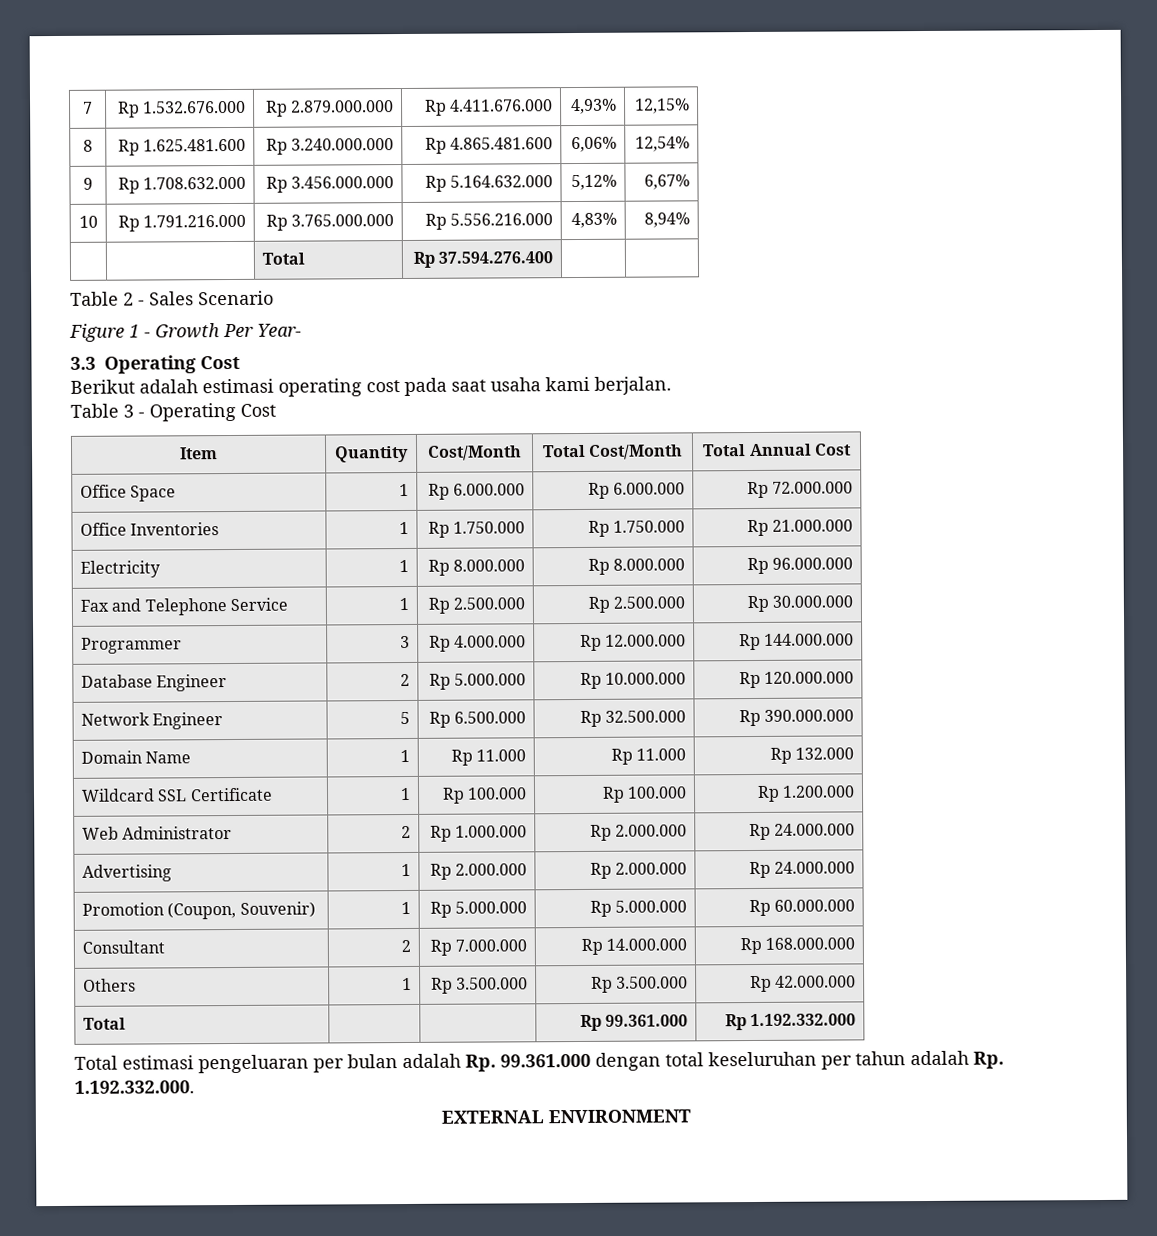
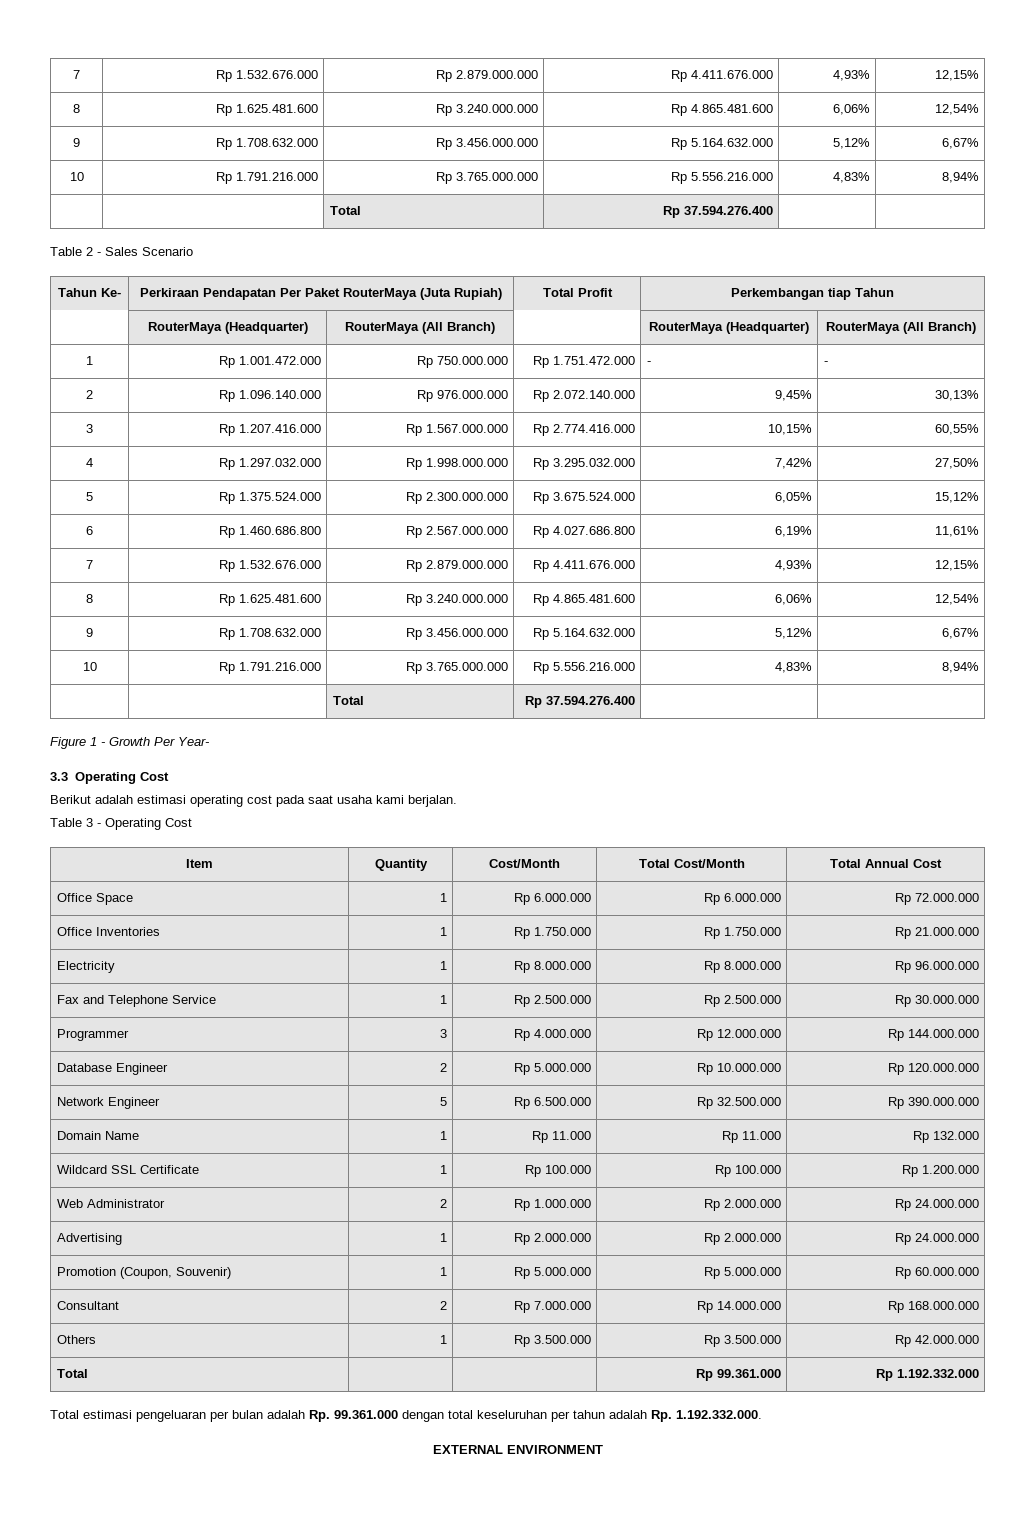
(274, 298) none -> [58,288,121,297] [140,288,503,300] [542,288,613,297] [731,288,894,300] [147,322,308,334] [345,322,495,334] [649,322,809,334] [826,322,976,334] [86,356,93,365] [218,356,321,368] [416,356,508,368] [532,356,635,368] [646,361,651,365] [823,361,828,365] [86,390,93,399] [218,390,321,402] [416,390,508,402] [532,390,635,402] [774,390,812,401] [934,390,979,401] [86,424,93,433] [218,424,321,436] [405,424,508,436] [532,424,635,436] [767,424,812,435] [934,424,979,435] [86,458,93,467] [218,458,321,470] [405,458,508,470] [532,458,635,470] [774,458,812,469] [934,458,979,469] [86,492,93,501] [218,492,321,504] [405,492,508,504] [532,492,635,504] [774,492,812,503] [934,492,979,503] [86,526,93,535] [218,526,321,538] [405,526,508,538] [532,526,635,538] [774,526,812,537] [934,526,979,537] [86,560,93,569] [218,560,321,572] [405,560,508,572] [532,560,635,572] [774,560,812,571] [934,560,979,571] [86,594,93,603] [218,594,321,606] [405,594,508,606] [532,594,635,606] [774,594,812,605] [934,594,979,605] [86,628,93,637] [218,628,321,640] [405,628,508,640] [532,628,635,640] [774,628,812,639] [941,628,979,639] [82,662,97,671] [218,662,321,674] [405,662,508,674] [532,662,635,674] [774,662,812,673] [941,662,979,673] [332,696,364,705] [524,696,635,708] // Tahun Ke- | Perkiraan Pendapatan Per Paket RouterMaya (Juta Rupiah) | Total Profit | Perkembangan tiap Tahun // | RouterMaya (Headquarter) | RouterMaya (All Branch) | | RouterMaya (Headquarter) | RouterMaya (All Branch) // 1 | Rp 1.001.472.000 | Rp 750.000.000 | Rp 1.751.472.000 | - | - // 2 | Rp 1.096.140.000 | Rp 976.000.000 | Rp 2.072.140.000 | 9,45% | 30,13% // 3 | Rp 1.207.416.000 | Rp 1.567.000.000 | Rp 2.774.416.000 | 10,15% | 60,55% // 4 | Rp 1.297.032.000 | Rp 1.998.000.000 | Rp 3.295.032.000 | 7,42% | 27,50% // 5 | Rp 1.375.524.000 | Rp 2.300.000.000 | Rp 3.675.524.000 | 6,05% | 15,12% // 6 | Rp 1.460.686.800 | Rp 2.567.000.000 | Rp 4.027.686.800 | 6,19% | 11,61% // 7 | Rp 1.532.676.000 | Rp 2.879.000.000 | Rp 4.411.676.000 | 4,93% | 12,15% // 8 | Rp 1.625.481.600 | Rp 3.240.000.000 | Rp 4.865.481.600 | 6,06% | 12,54% // 9 | Rp 1.708.632.000 | Rp 3.456.000.000 | Rp 5.164.632.000 | 5,12% | 6,67% // 10 | Rp 1.791.216.000 | Rp 3.765.000.000 | Rp 5.556.216.000 | 4,83% | 8,94% // | | Total | Rp 37.594.276.400 | |

